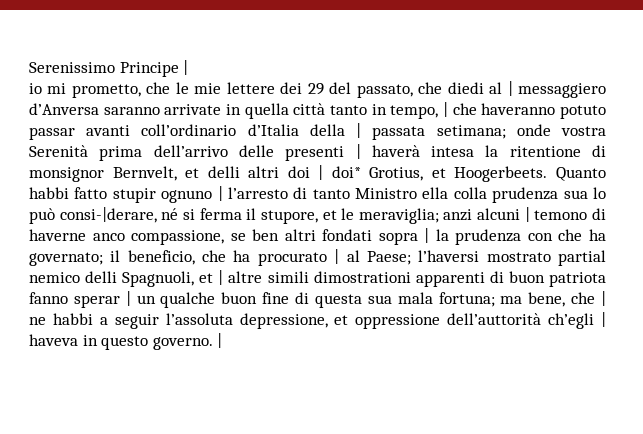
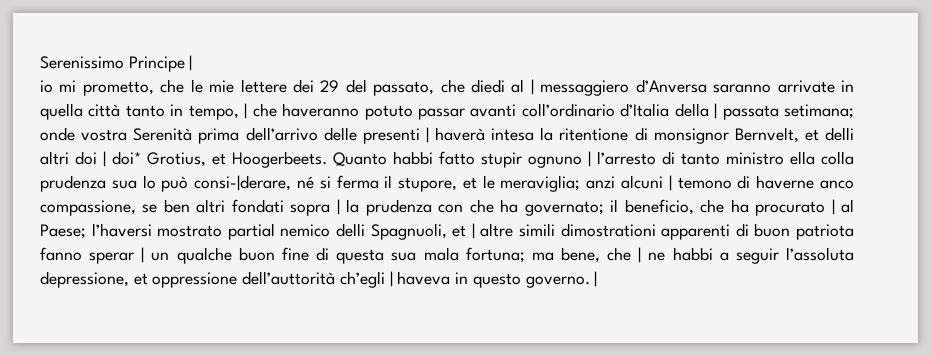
[355,188,418,199] Ministro -> [726,152,784,165] ministro

